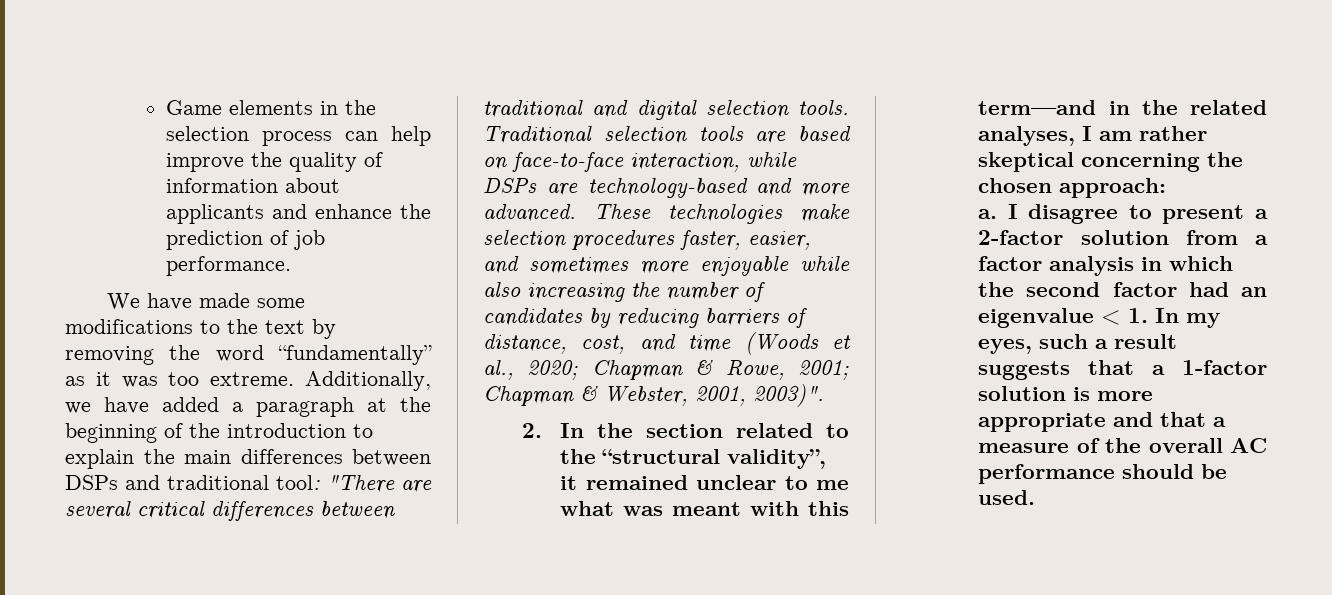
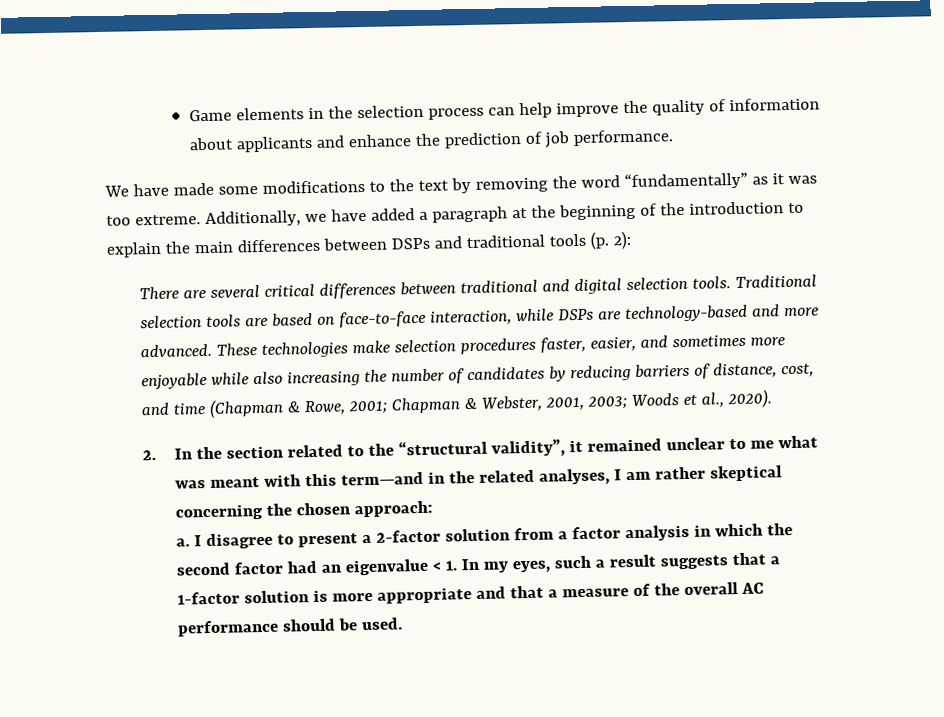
[276,475,395,493] tool: "There -> [548,230,631,250] [139,286,180,300] tools (p. 2): // There
[744,332,851,355] [483,360,683,380] (Woods et al., 2020; Chapman -> [209,398,285,418] (Chapman
[753,384,824,407] 2003)". -> [587,389,773,410] 2003; Woods et al., 2020).

